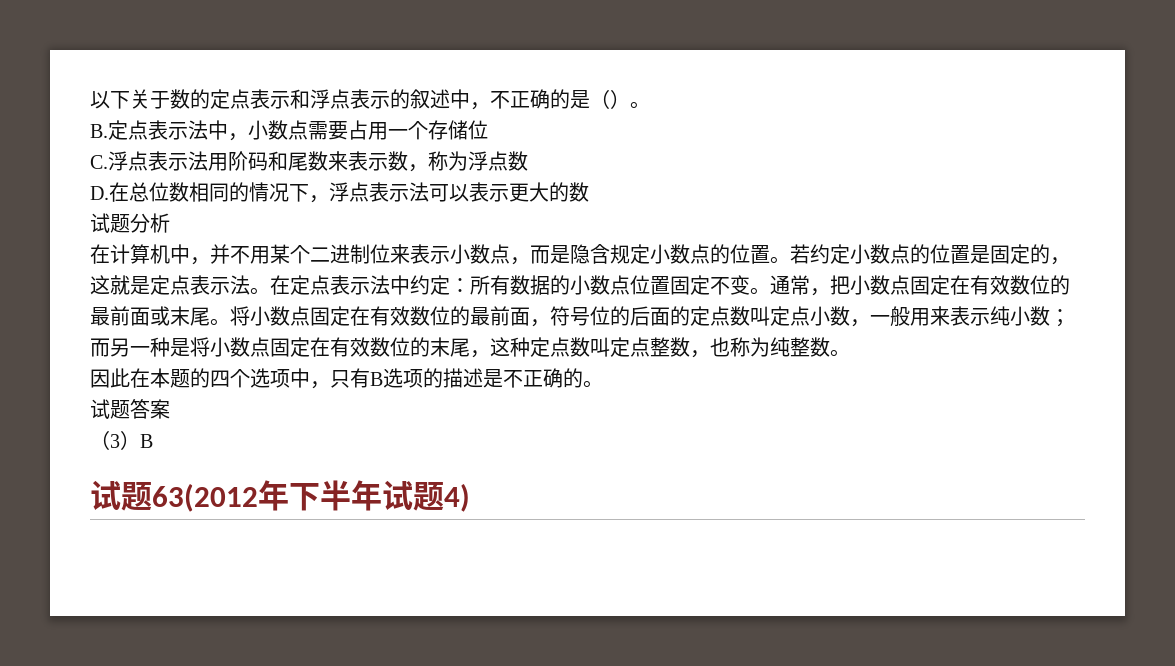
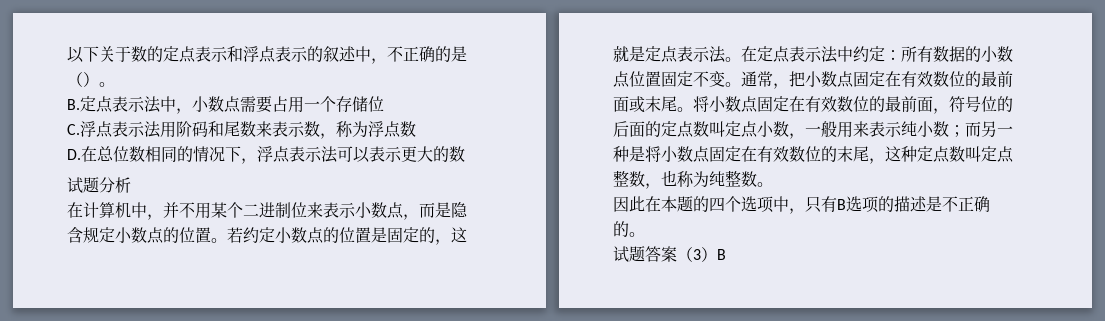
(170, 409) // -> (677, 254) none
[90,480,470,512] // 试题63(2012年下半年试题4) -> (726, 254) none

